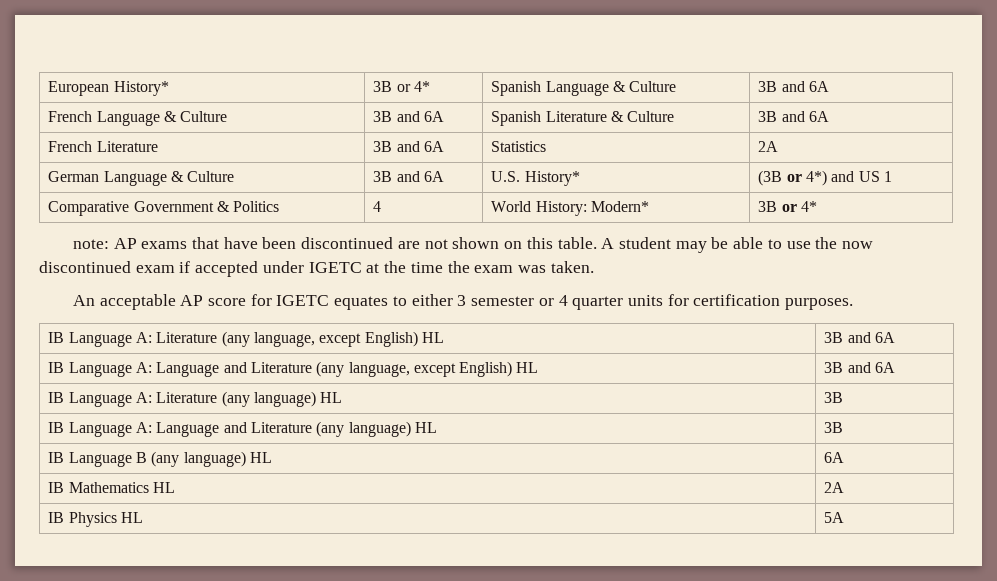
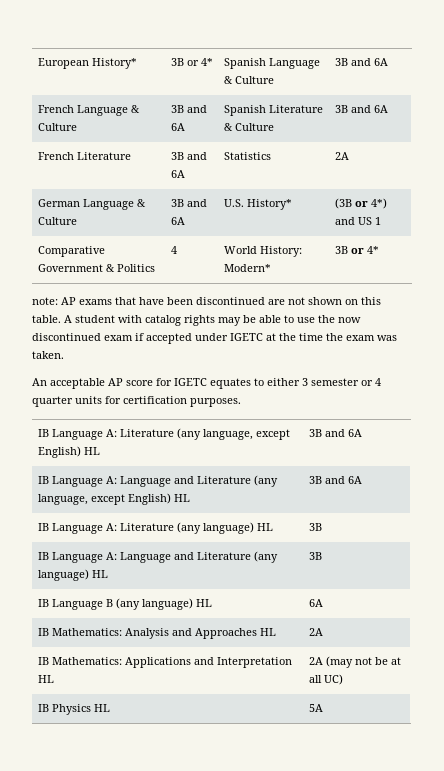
(671, 243) none -> [118,315,215,326] with catalog rights
[68,482,175,493] [824,482,845,493] Mathematics HL | 2A -> [51,628,276,639] [308,628,323,636] [37,657,292,668] [37,675,54,683] [308,656,401,668] [308,674,343,685] Mathematics: Analysis and Approaches HL | 2A // IB Mathematics: Applications and Interpretation HL | 2A (may not be at all UC)

